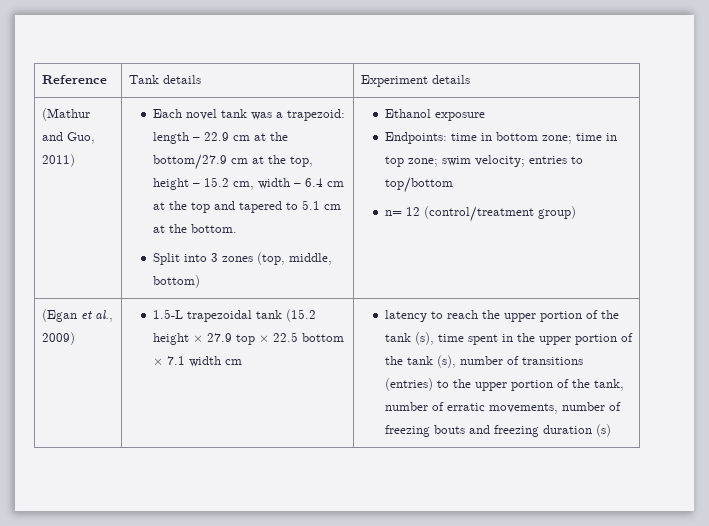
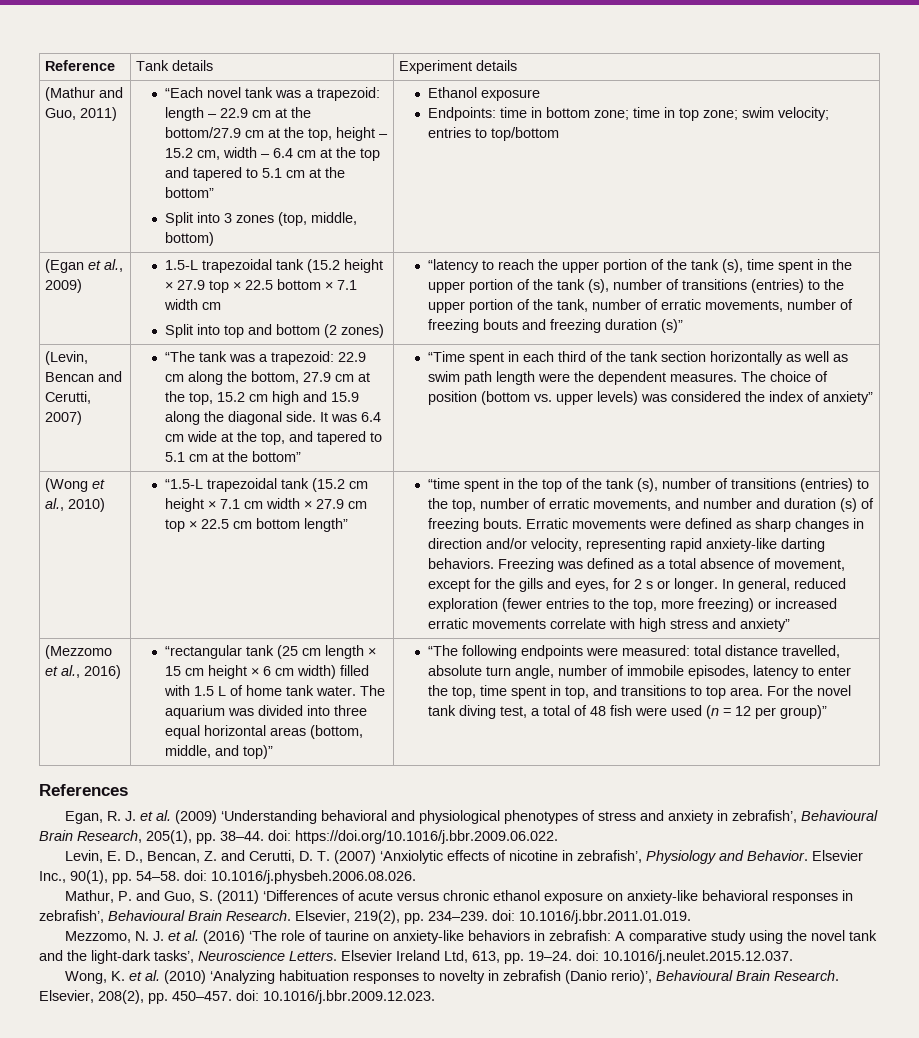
[152,109,182,118] Each -> [165,87,204,98] “Each
[190,224,237,233] bottom. -> [165,187,215,198] bottom”
[384,206,576,222] // n= 12 (control/treatment group) -> (560, 134) none
[384,310,427,322] | latency -> [165,324,385,338] [428,259,480,273] // Split into top and bottom (2 zones) | “latency
[595,424,611,437] (s) -> [661,319,684,333] [45,351,89,365] [45,371,123,382] [45,391,92,404] [45,411,83,425] [165,351,367,365] [165,371,371,385] [165,391,360,405] [165,411,382,425] [165,431,383,445] [165,451,302,462] [428,351,849,365] [428,371,829,385] [428,391,874,405] [45,478,106,492] [45,498,106,512] [165,478,369,492] [165,498,368,512] [165,518,349,532] [428,478,870,492] [428,498,875,512] [428,518,865,532] [428,538,826,552] [428,558,846,572] [428,578,847,592] [428,598,838,612] [428,618,791,632] [45,645,113,659] [45,665,122,679] [165,645,377,659] [165,665,370,679] [164,685,386,696] [165,705,368,719] [165,725,364,739] [165,745,274,759] [428,645,841,659] [428,665,852,679] [428,685,852,699] [428,705,828,719] [39,784,128,796] [65,810,879,824] [39,830,558,844] [65,850,864,864] [39,870,416,884] [65,890,854,904] [39,910,691,924] [65,930,878,944] [39,950,793,964] [65,970,840,984] [39,990,435,1004] (s)” // (Levin, Bencan and Cerutti, 2007) | “The tank was a trapezoid: 22.9 cm along the bottom, 27.9 cm at the top, 15.2 cm high and 15.9 along the diagonal side. It was 6.4 cm wide at the top, and tapered to 5.1 cm at the bottom” | “Time spent in each third of the tank section horizontally as well as swim path length were the dependent measures. The choice of position (bottom vs. upper levels) was considered the index of anxiety” // (Wong et al., 2010) | “1.5-L trapezoidal tank (15.2 cm height × 7.1 cm width × 27.9 cm top × 22.5 cm bottom length” | “time spent in the top of the tank (s), number of transitions (entries) to the top, number of erratic movements, and number and duration (s) of freezing bouts. Erratic movements were defined as sharp changes in direction and/or velocity, representing rapid anxiety-like darting behaviors. Freezing was defined as a total absence of movement, except for the gills and eyes, for 2 s or longer. In general, reduced exploration (fewer entries to the top, more freezing) or increased erratic movements correlate with high stress and anxiety” // (Mezzomo et al., 2016) | “rectangular tank (25 cm length × 15 cm height × 6 cm width) filled with 1.5 L of home tank water. The aquarium was divided into three equal horizontal areas (bottom, middle, and top)” | “The following endpoints were measured: total distance travelled, absolute turn angle, number of immobile episodes, latency to enter the top, time spent in top, and transitions to top area. For the novel tank diving test, a total of 48 fish were used (n = 12 per group)” // References // Egan, R. J. et al. (2009) ‘Understanding behavioral and physiological phenotypes of stress and anxiety in zebrafish’, Behavioural Brain Research, 205(1), pp. 38–44. doi: https://doi.org/10.1016/j.bbr.2009.06.022. // Levin, E. D., Bencan, Z. and Cerutti, D. T. (2007) ‘Anxiolytic effects of nicotine in zebrafish’, Physiology and Behavior. Elsevier Inc., 90(1), pp. 54–58. doi: 10.1016/j.physbeh.2006.08.026. // Mathur, P. and Guo, S. (2011) ‘Differences of acute versus chronic ethanol exposure on anxiety-like behavioral responses in zebrafish’, Behavioural Brain Research. Elsevier, 219(2), pp. 234–239. doi: 10.1016/j.bbr.2011.01.019. // Mezzomo, N. J. et al. (2016) ‘The role of taurine on anxiety-like behaviors in zebrafish: A comparative study using the novel tank and the light-dark tasks’, Neuroscience Letters. Elsevier Ireland Ltd, 613, pp. 19–24. doi: 10.1016/j.neulet.2015.12.037. // Wong, K. et al. (2010) ‘Analyzing habituation responses to novelty in zebrafish (Danio rerio)’, Behavioural Brain Research. Elsevier, 208(2), pp. 450–457. doi: 10.1016/j.bbr.2009.12.023.

